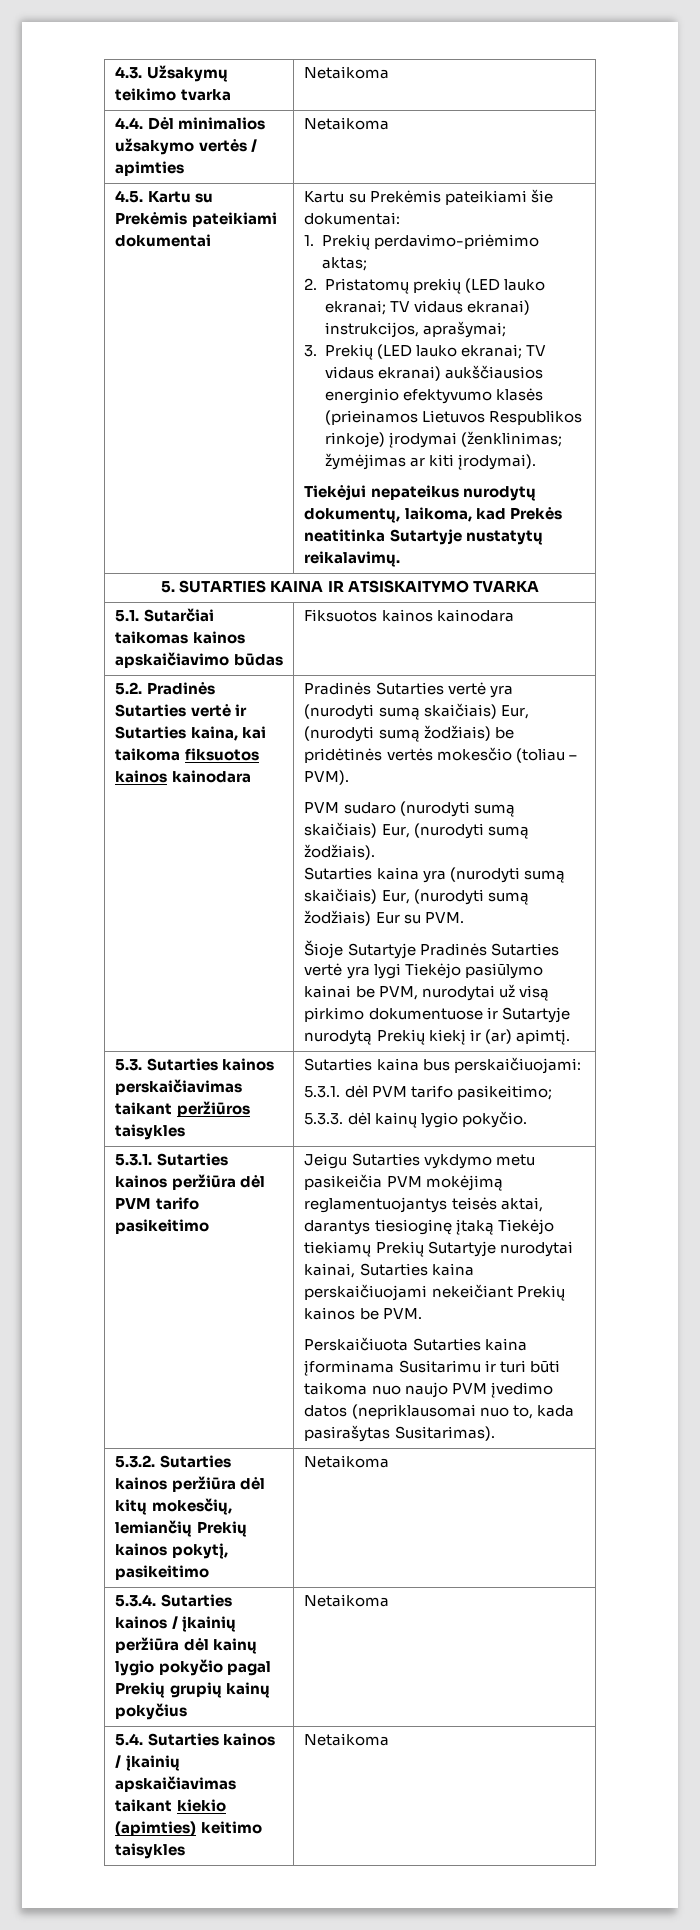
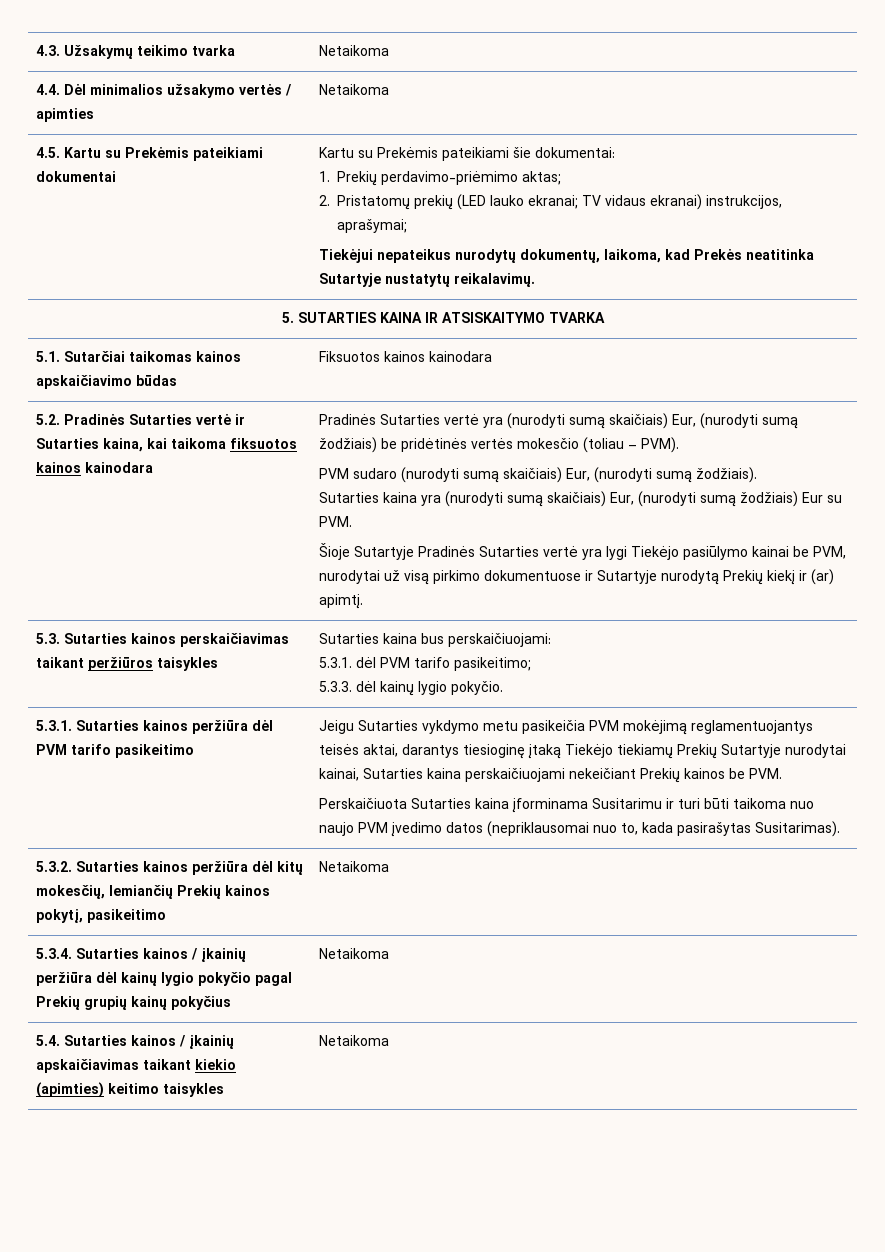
[304,344,547,360] [324,365,544,381] [324,388,544,404] [324,410,583,425] [324,431,563,448] [324,453,537,470] // 3. Prekių (LED lauko ekranai; TV vidaus ekranai) aukščiausios energinio efektyvumo klasės (prieinamos Lietuvos Respublikos rinkoje) įrodymai (ženklinimas; žymėjimas ar kiti įrodymai). -> (408, 226) none

